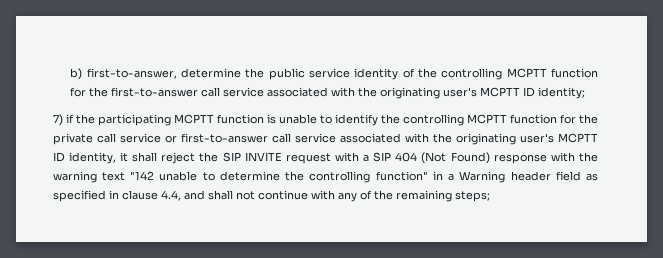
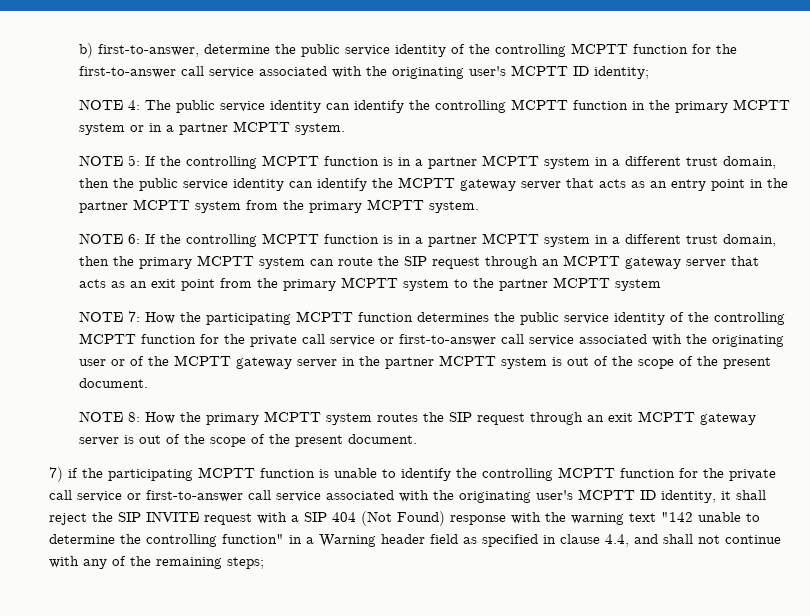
(586, 93) none -> [78,99,790,113] [78,121,345,135] [78,155,776,169] [78,177,788,191] [78,199,479,213] [78,233,776,247] [78,255,759,269] [78,277,661,291] [78,311,785,325] [78,333,784,347] [78,355,771,369] [78,378,148,388] [78,411,756,425] [78,434,417,447] // NOTE 4: The public service identity can identify the controlling MCPTT function in the primary MCPTT system or in a partner MCPTT system. // NOTE 5: If the controlling MCPTT function is in a partner MCPTT system in a different trust domain, then the public service identity can identify the MCPTT gateway server that acts as an entry point in the partner MCPTT system from the primary MCPTT system. // NOTE 6: If the controlling MCPTT function is in a partner MCPTT system in a different trust domain, then the primary MCPTT system can route the SIP request through an MCPTT gateway server that acts as an exit point from the primary MCPTT system to the partner MCPTT system // NOTE 7: How the participating MCPTT function determines the public service identity of the controlling MCPTT function for the private call service or first-to-answer call service associated with the originating user or of the MCPTT gateway server in the partner MCPTT system is out of the scope of the present document. // NOTE 8: How the primary MCPTT system routes the SIP request through an exit MCPTT gateway server is out of the scope of the present document.

